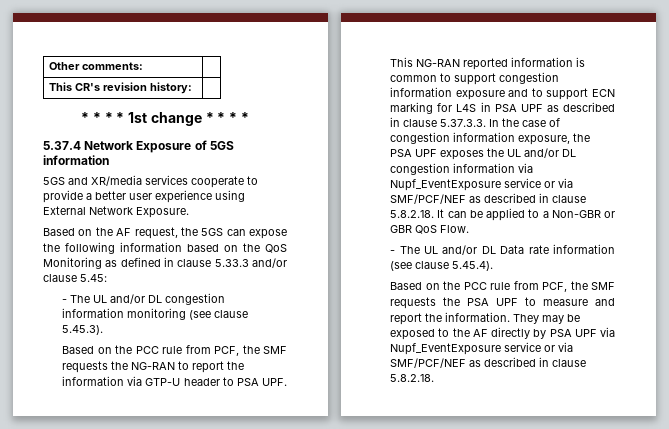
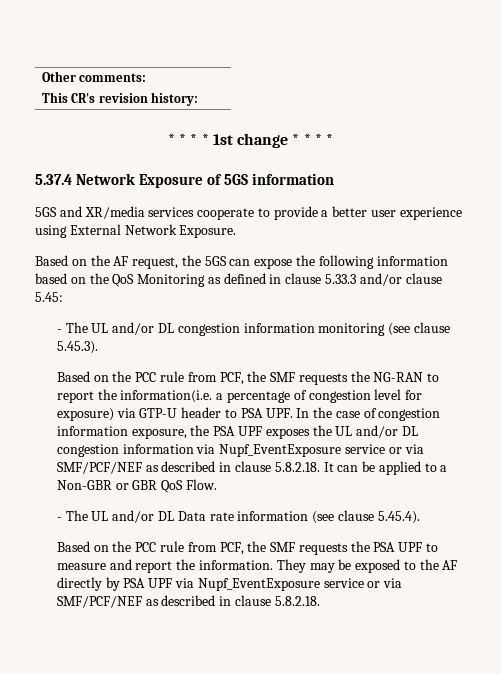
[62,376,125,386] information -> [120,389,423,403] [56,408,114,421] information(i.e. a percentage of congestion level for exposure)
[390,57,586,70] [390,72,560,85] [390,87,615,100] [390,102,615,114] [390,117,487,127] This NG-RAN reported information is common to support congestion information exposure and to support ECN marking for L4S in PSA UPF as described in clause 5.37.3.3. -> (293, 413) none

